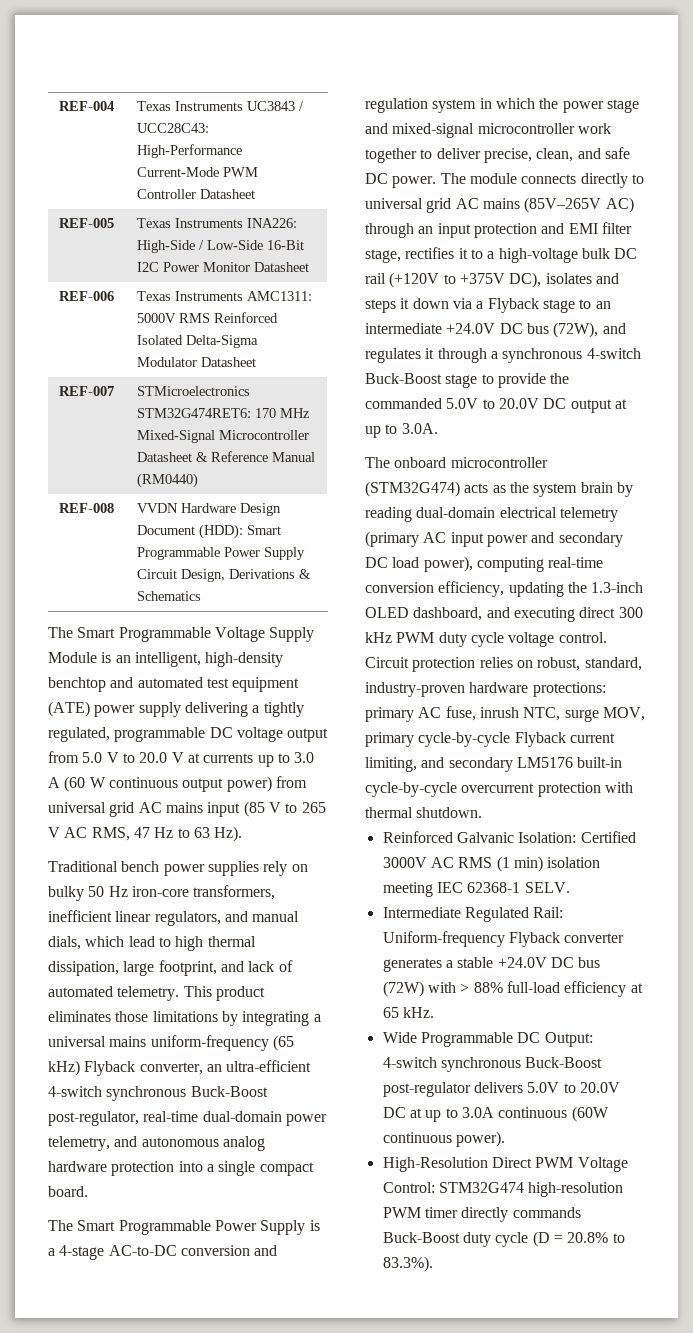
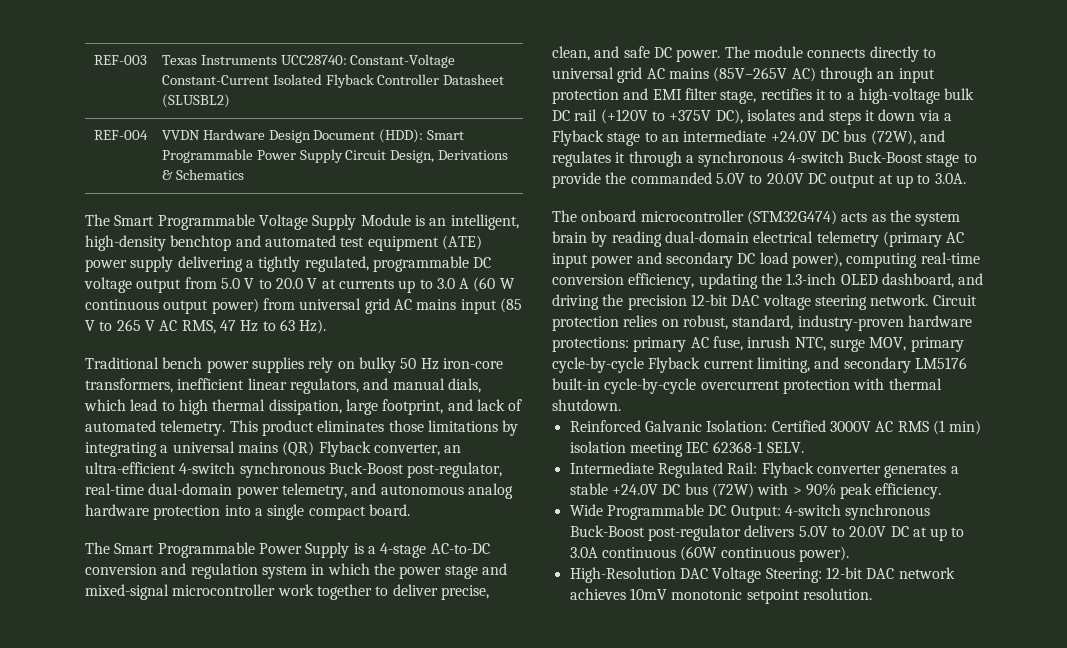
[59,101,115,111] [137,101,305,111] [137,123,210,133] [137,144,243,158] [137,167,259,177] [137,189,256,199] [59,218,115,228] [137,218,298,228] [137,240,305,253] [137,262,310,272] [59,291,115,301] [137,291,313,301] [137,312,279,323] [137,335,259,348] [137,357,257,367] [59,386,115,396] [137,386,251,396] [137,408,311,418] [137,430,310,443] [137,451,316,462] [137,473,199,488] [59,503,115,513] REF-004 | Texas Instruments UC3843 / UCC28C43: High-Performance Current-Mode PWM Controller Datasheet // REF-005 | Texas Instruments INA226: High-Side / Low-Side 16-Bit I2C Power Monitor Datasheet // REF-006 | Texas Instruments AMC1311: 5000V RMS Reinforced Isolated Delta-Sigma Modulator Datasheet // REF-007 | STMicroelectronics STM32G474RET6: 170 MHz Mixed-Signal Microcontroller Datasheet & Reference Manual (RM0440) // REF-008 -> [93,55,147,65] [161,54,456,68] [161,74,505,88] [161,94,230,108] [93,130,148,140] REF-003 | Texas Instruments UCC28740: Constant-Voltage Constant-Current Isolated Flyback Controller Datasheet (SLUSBL2) // REF-004
[150,1035,294,1051] [48,1060,80,1076] uniform-frequency (65 kHz) -> [282,441,315,456] (QR)
[513,607,643,622] [365,632,607,647] executing direct 300 kHz PWM duty cycle voltage control. -> [552,294,929,310] driving the precision 12-bit DAC voltage steering network.
[382,931,505,947] Uniform-frequency -> (758, 468) none
[473,981,643,997] [382,1007,434,1018] 88% full-load efficiency at 65 kHz. -> [805,483,942,499] 90% peak efficiency.
[491,1157,628,1172] [382,1182,624,1197] [382,1207,581,1222] [382,1231,625,1247] [382,1256,433,1272] Direct PWM Voltage Control: STM32G474 high-resolution PWM timer directly commands Buck-Boost duty cycle (D = 20.8% to 83.3%). -> [679,567,955,583] [569,588,872,604] DAC Voltage Steering: 12-bit DAC network achieves 10mV monotonic setpoint resolution.

